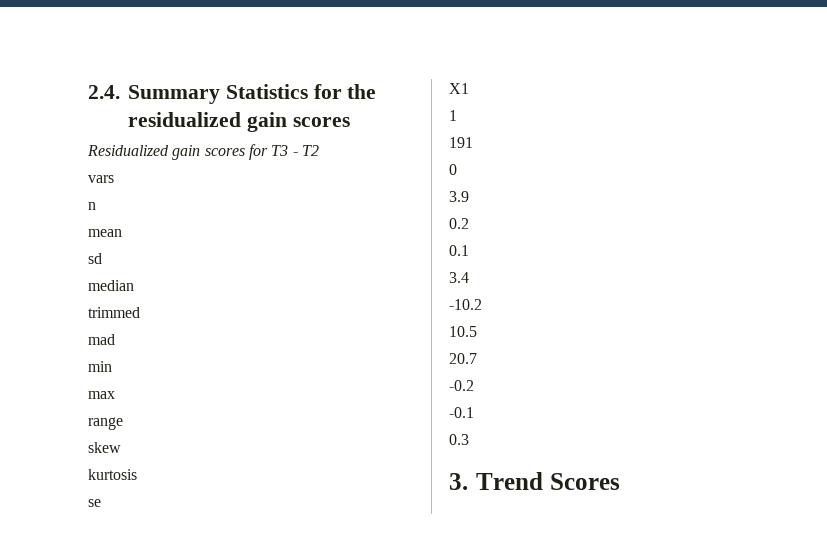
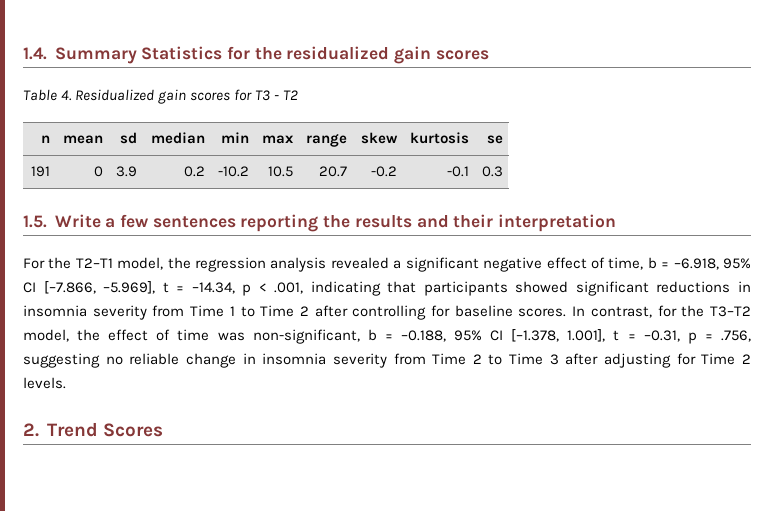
[88,85,120,99] 2.4. -> [23,47,47,60] 1.4.
(350, 122) none -> [23,89,73,101] Table 4.
[88,175,114,183] [88,202,96,210] [88,229,122,237] [88,253,102,264] [88,280,134,291] [88,307,140,318] [88,334,115,345] [88,361,112,372] [88,391,115,399] [88,417,123,430] [88,442,121,453] [88,469,137,480] [88,499,101,507] [449,83,469,94] [449,110,457,121] [449,137,473,148] [449,164,457,175] [449,191,469,202] [449,218,469,229] [449,245,469,256] [449,272,469,283] [449,299,482,310] [449,326,477,337] [449,353,477,364] [449,380,474,391] [449,407,474,418] [449,434,469,445] [449,473,468,490] // vars // n // mean // sd // median // trimmed // mad // min // max // range // skew // kurtosis // se // X1 // 1 // 191 // 0 // 3.9 // 0.2 // 0.1 // 3.4 // -10.2 // 10.5 // 20.7 // -0.2 // -0.1 // 0.3 // 3. -> [40,135,50,143] [62,135,103,144] [119,132,137,144] [150,132,205,144] [220,132,249,143] [261,135,294,144] [305,134,347,147] [360,132,398,144] [409,132,469,144] [486,135,503,144] [30,166,50,177] [93,166,103,177] [115,166,137,177] [183,166,205,177] [217,166,249,177] [267,166,293,177] [318,166,347,177] [370,166,397,177] [446,166,469,177] [481,166,503,177] [23,214,617,232] [23,257,751,272] [23,281,751,296] [23,305,752,320] [23,329,752,344] [23,353,751,368] [23,377,66,389] [23,423,39,437] // n | mean | sd | median | min | max | range | skew | kurtosis | se // 191 | 0 | 3.9 | 0.2 | -10.2 | 10.5 | 20.7 | -0.2 | -0.1 | 0.3 // 1.5. Write a few sentences reporting the results and their interpretation // For the T2–T1 model, the regression analysis revealed a significant negative effect of time, b = –6.918, 95% CI [–7.866, –5.969], t = –14.34, p < .001, indicating that participants showed significant reductions in insomnia severity from Time 1 to Time 2 after controlling for baseline scores. In contrast, for the T3–T2 model, the effect of time was non-significant, b = –0.188, 95% CI [–1.378, 1.001], t = –0.31, p = .756, suggesting no reliable change in insomnia severity from Time 2 to Time 3 after adjusting for Time 2 levels. // 2.

